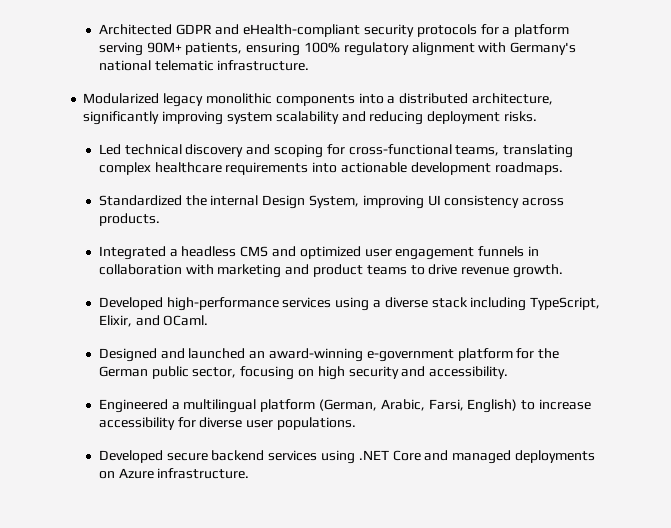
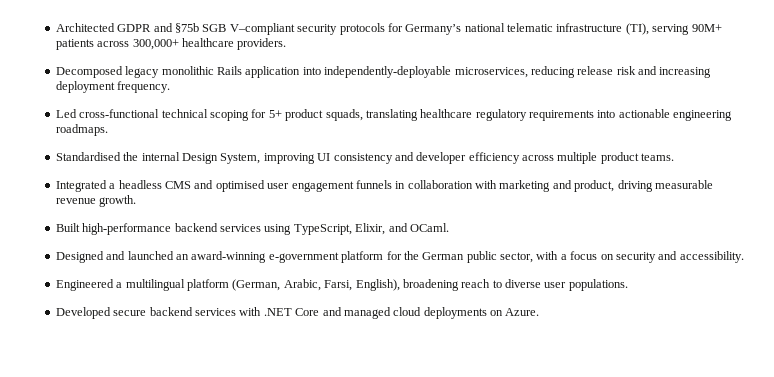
[243,24,570,37] [98,42,577,56] [98,60,310,71] [83,93,553,107] [83,111,537,125] [98,144,574,158] [98,162,222,175] eHealth-compliant security protocols for a platform serving 90M+ patients, ensuring 100% regulatory alignment with Germany's national telematic infrastructure. // Modularized legacy monolithic components into a distributed architecture, significantly improving system scalability and reducing deployment risks. // Led technical discovery and scoping for cross-functional teams, translating complex healthcare -> [175,23,722,35] [55,38,287,50] [55,66,712,78] [55,81,171,93] [55,109,527,121] §75b SGB V–compliant security protocols for Germany’s national telematic infrastructure (TI), serving 90M+ patients across 300,000+ healthcare providers. // Decomposed legacy monolithic Rails application into independently-deployable microservices, reducing release risk and increasing deployment frequency. // Led cross-functional technical scoping for 5+ product squads, translating healthcare regulatory
[410,162,491,175] development -> [673,110,733,121] engineering
[98,195,182,206] Standardized -> [55,152,121,161] Standardised
[522,198,565,206] [98,213,160,226] across products. -> [394,152,675,164] and developer efficiency across multiple product teams.
[299,246,361,259] optimized -> [215,180,265,192] optimised
[313,264,563,278] [98,297,527,311] product teams to drive revenue growth. // Developed high-performance services using a diverse stack including -> [574,180,713,192] [55,195,137,207] [55,223,292,235] product, driving measurable revenue growth. // Built high-performance backend services using
[240,366,345,380] focusing on high -> [536,251,614,260] with a focus on
[467,399,591,413] [98,417,196,430] English) to increase accessibility for -> [355,279,502,291] English), broadening reach to
[321,450,356,464] using -> [239,307,262,316] with
(512, 457) none -> [393,307,422,316] cloud
[118,468,250,479] Azure infrastructure. -> [505,308,540,316] Azure.

